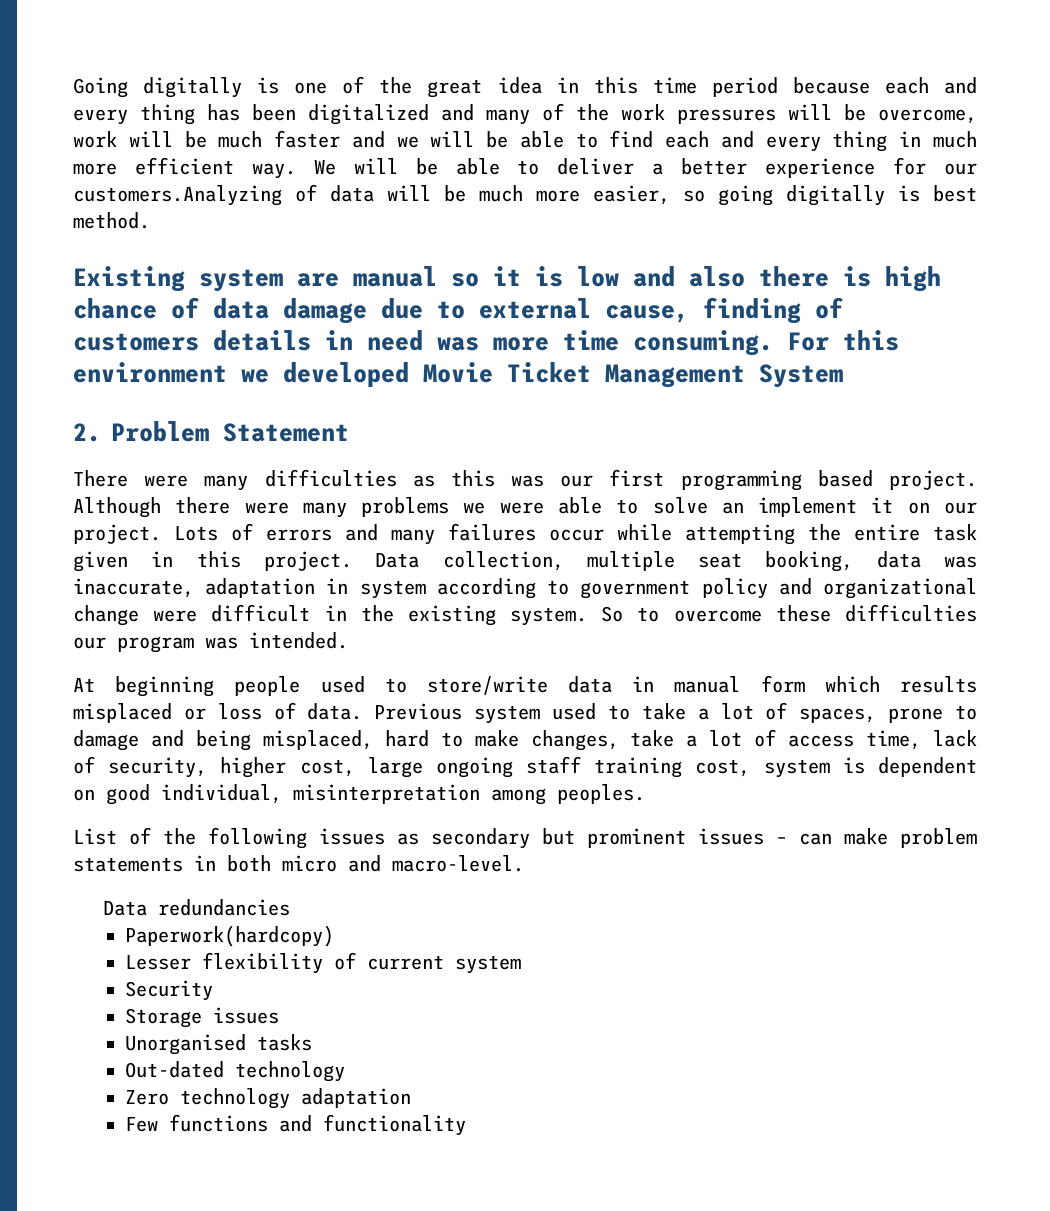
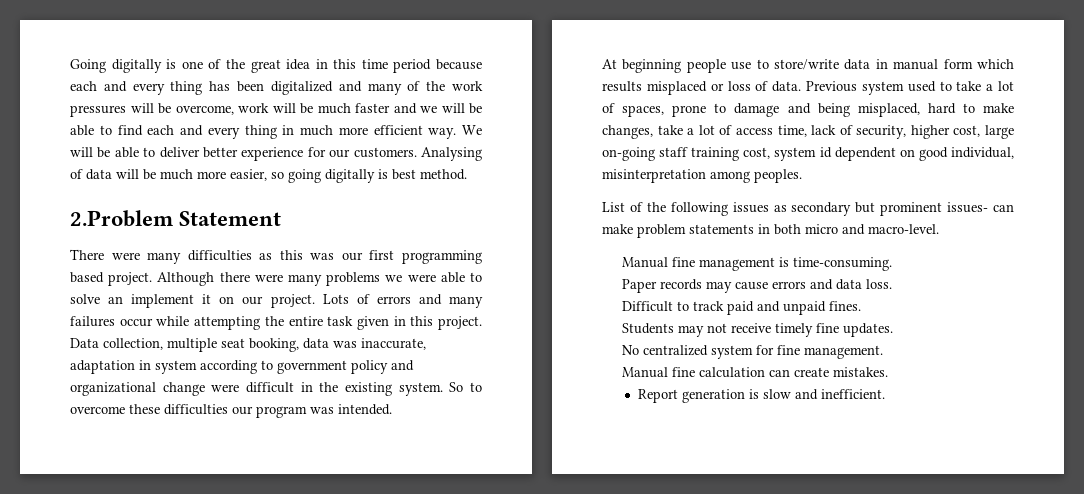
[652,163,664,175] a -> (200, 152) none
[73,185,282,206] customers.Analyzing -> [353,147,482,161] customers. Analysing
[73,266,941,292] [73,297,843,324] [73,330,899,356] [73,362,843,388] [73,421,209,442] Existing system are manual so it is low and also there is high chance of data damage due to external cause, finding of customers details in need was more time consuming. For this environment we developed Movie Ticket Management System // 2. Problem -> [70,210,174,227] 2.Problem
[320,676,365,693] used -> [731,62,752,70] use
[435,757,513,778] ongoing -> [602,147,655,161] on-going
[842,757,865,774] is -> [819,147,832,158] id
[698,828,787,845] issues – -> [947,202,989,213] issues-
[103,899,291,916] [125,925,335,947] [125,952,522,974] [125,980,214,1001] [125,1007,280,1028] [125,1034,313,1055] [125,1061,346,1082] [125,1088,412,1109] [125,1114,467,1136] Data redundancies // Paperwork(hardcopy) // Lesser flexibility of current system // Security // Storage issues // Unorganised tasks // Out-dated technology // Zero technology adaptation // Few functions and functionality -> [622,257,893,271] [622,279,893,293] [622,301,862,315] [622,323,894,337] [622,345,884,359] [622,367,889,378] [638,389,886,403] Manual fine management is time-consuming. // Paper records may cause errors and data loss. // Difficult to track paid and unpaid fines. // Students may not receive timely fine updates. // No centralized system for fine management. // Manual fine calculation can create mistakes. // Report generation is slow and inefficient.

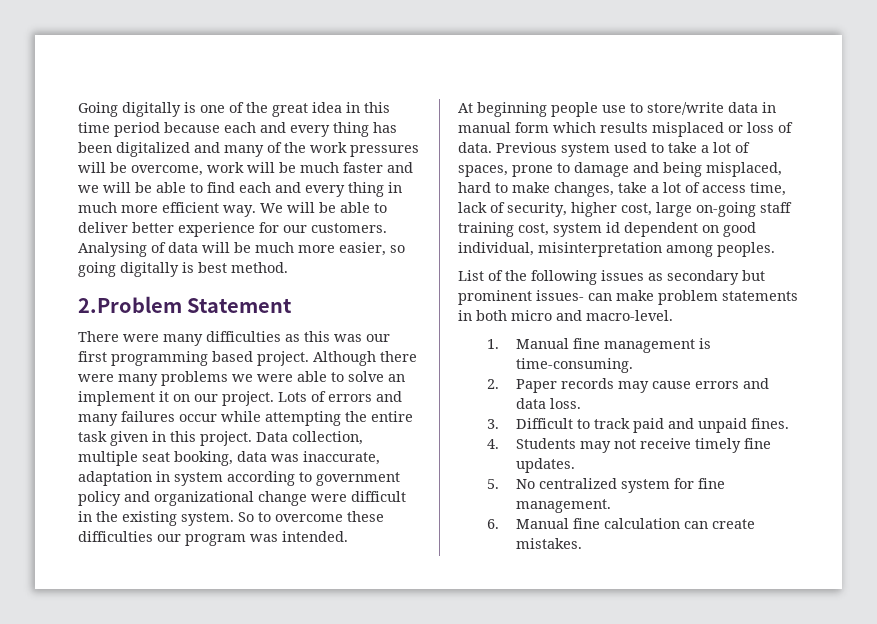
(939, 229) none -> [486,339,499,349] 1.
(893, 264) none -> [486,379,499,389] 2.
(893, 284) none -> [486,419,499,429] 3.
(862, 306) none -> [486,439,499,449] 4.
(894, 330) none -> [486,479,499,489] 5.
(884, 352) none -> [486,519,499,529] 6.
[638,389,886,403] // Report generation is slow and inefficient. -> (582, 543) none

